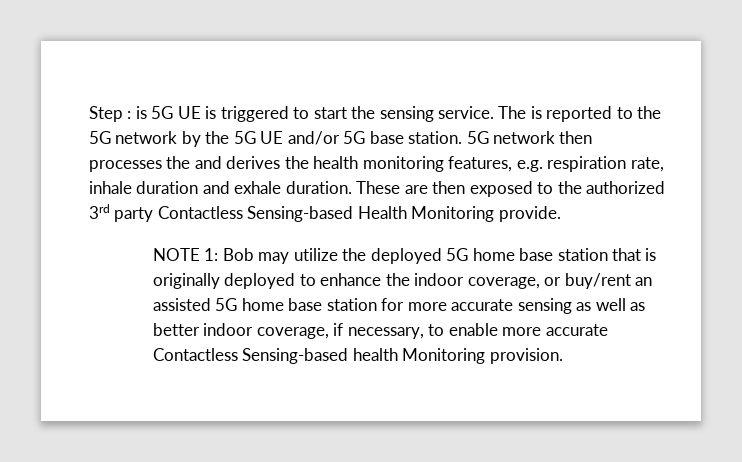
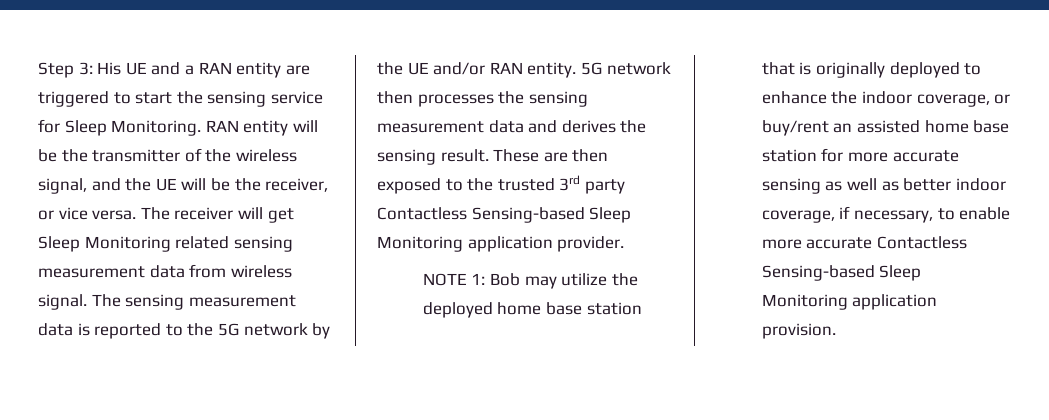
[127,106,217,119] : is 5G UE is -> [78,62,310,78] 3: His UE and a RAN entity are
[438,106,527,119] service. The -> [270,91,323,104] [38,119,318,136] [38,148,297,162] [38,178,329,194] [38,207,294,223] [38,236,293,252] [38,264,292,278] [38,294,296,310] [38,323,73,336] service for Sleep Monitoring. RAN entity will be the transmitter of the wireless signal, and the UE will be the receiver, or vice versa. The receiver will get Sleep Monitoring related sensing measurement data from wireless signal. The sensing measurement data
[233,131,256,144] 5G -> (403, 68) none
[343,131,463,144] 5G base station. -> [489,62,577,78] RAN entity.
[194,156,664,172] [89,181,352,194] and derives the health monitoring features, e.g. respiration rate, inhale duration and exhale duration. -> [528,91,588,107] [377,120,647,133] [377,149,489,165] sensing measurement data and derives the sensing result.
[586,181,666,194] authorized -> [497,178,555,191] trusted
[357,206,561,222] Health Monitoring provide. -> [589,207,632,223] [377,236,625,252] Sleep Monitoring application provider.
[446,248,469,261] 5G -> (493, 310) none
[215,298,238,311] 5G -> (921, 126) none
[352,348,486,364] health Monitoring -> [879,265,922,281] [761,294,938,310] Sleep Monitoring application

